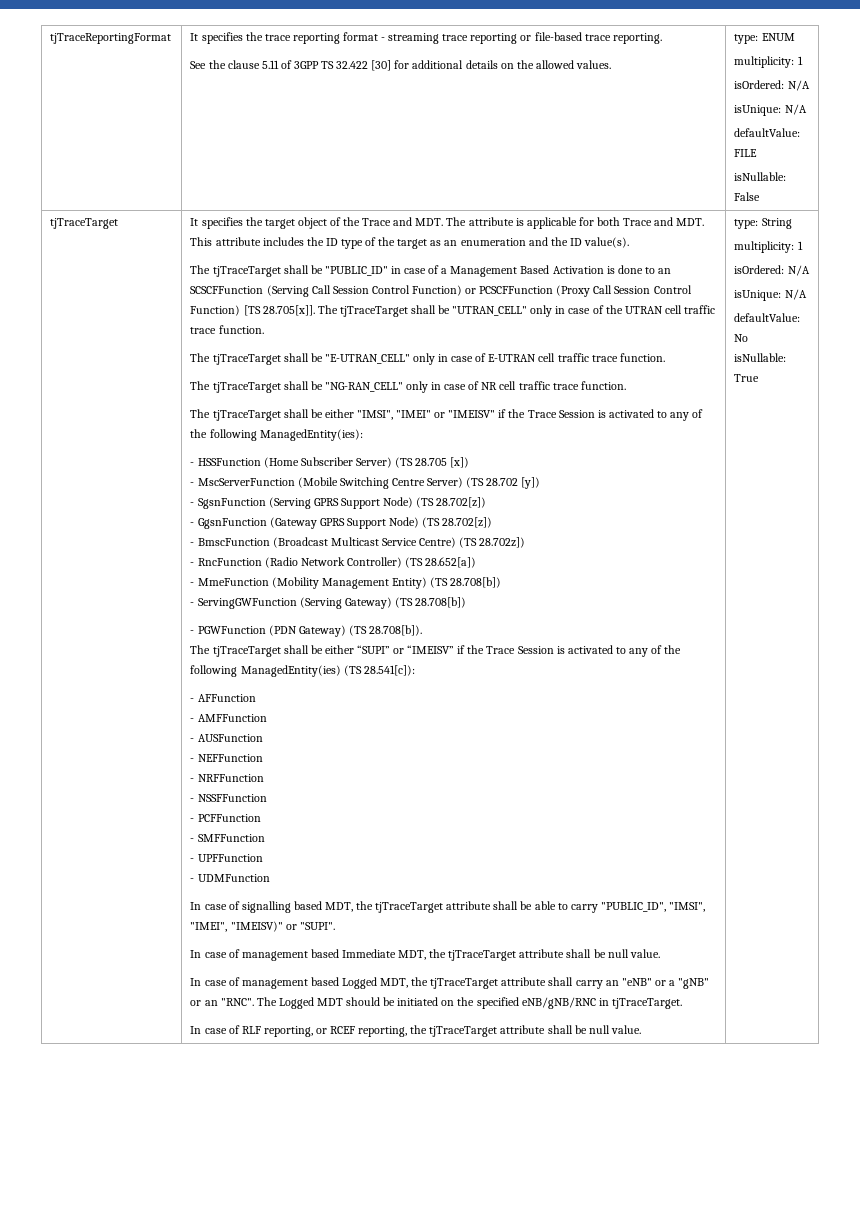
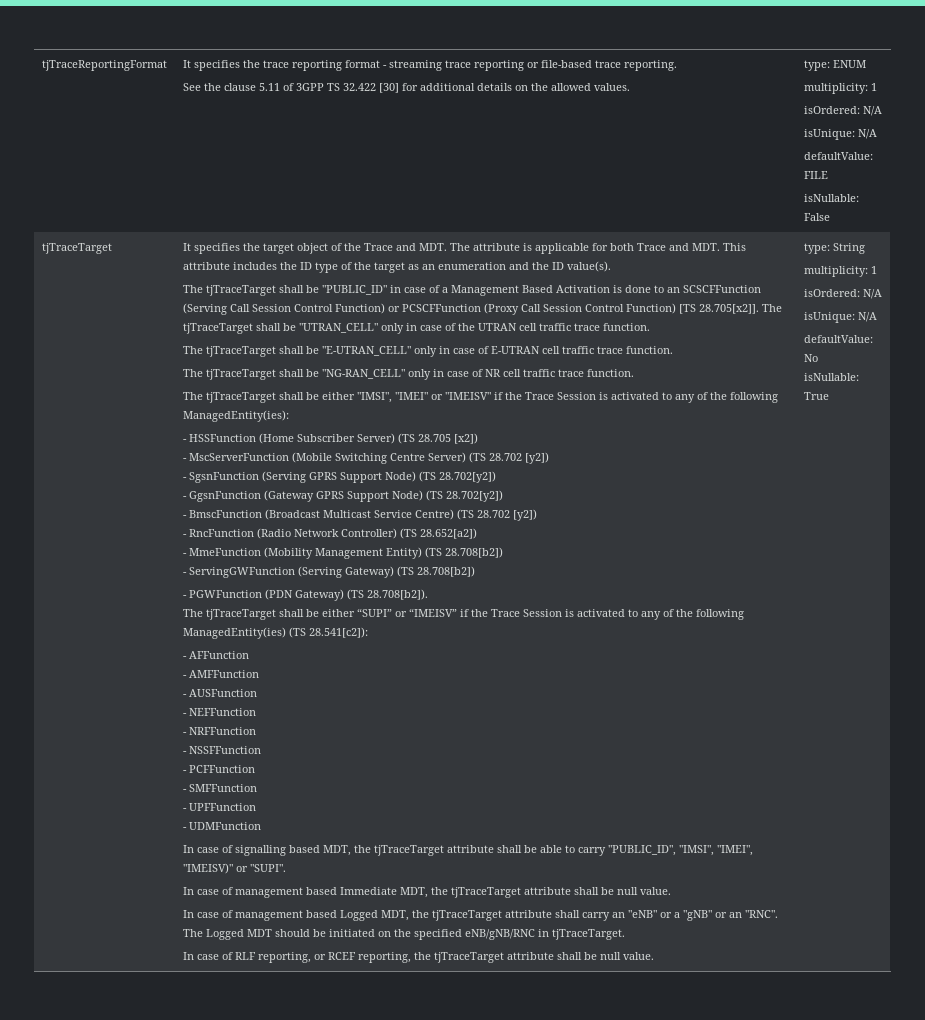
[262,305,315,316] 28.705[x]]. -> [698,304,759,314] 28.705[x2]].
[450,457,470,468] [x]) -> [453,433,478,444] [x2])
[521,477,541,489] [y]) -> [524,452,549,464] [y2])
[436,497,487,508] 28.702[z]) -> [438,471,496,483] 28.702[y2])
[442,517,493,528] 28.702[z]) -> [445,490,503,502] 28.702[y2])
[479,537,526,548] 28.702z]) -> [476,509,537,521] 28.702 [y2])
[425,557,477,568] 28.652[a]) -> [419,528,477,539] 28.652[a2])
[450,577,502,588] 28.708[b]) -> [444,547,503,558] 28.708[b2])
[414,597,466,608] 28.708[b]) -> [416,566,475,577] 28.708[b2])
[368,625,422,636] 28.708[b]). -> [366,589,428,600] 28.708[b2]).
[363,665,415,676] 28.541[c]): -> [308,627,368,638] 28.541[c2]):

